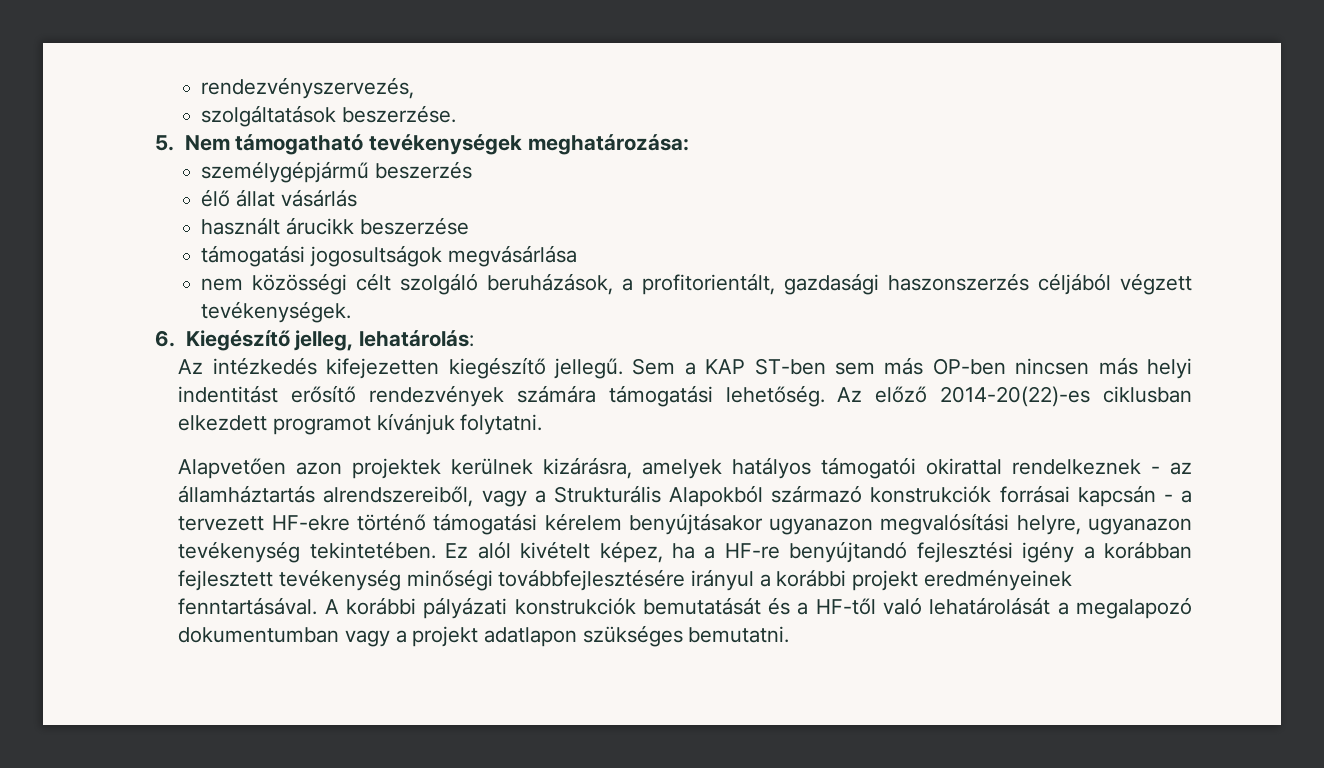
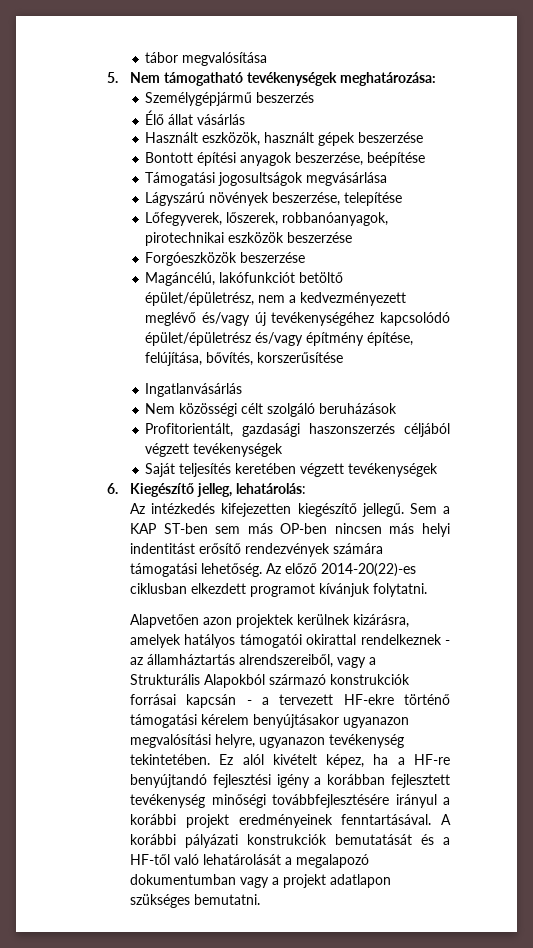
[201,77,415,99] [201,105,457,127] rendezvényszervezés, // szolgáltatások beszerzése. -> [145,52,268,66] tábor megvalósítása
[201,161,370,183] személygépjármű -> [145,92,253,106] Személygépjármű
[201,189,231,207] élő -> [145,110,165,125] Élő
[201,217,469,235] [201,245,577,267] [201,273,1193,295] [201,301,352,323] használt árucikk beszerzése // támogatási jogosultságok megvásárlása // nem közösségi célt szolgáló beruházások, a profitorientált, gazdasági haszonszerzés céljából végzett tevékenységek. -> [145,132,424,146] [145,152,426,166] [145,172,388,186] [145,192,403,206] [145,212,389,226] [145,232,353,246] [145,252,306,266] [145,272,344,286] [145,292,407,306] [145,312,451,326] [145,332,414,346] [145,352,344,366] [145,383,243,397] [145,403,398,417] [145,423,450,437] [145,443,284,457] [145,463,439,477] Használt eszközök, használt gépek beszerzése // Bontott építési anyagok beszerzése, beépítése // Támogatási jogosultságok megvásárlása // Lágyszárú növények beszerzése, telepítése // Lőfegyverek, lőszerek, robbanóanyagok, pirotechnikai eszközök beszerzése // Forgóeszközök beszerzése // Magáncélú, lakófunkciót betöltő épület/épületrész, nem a kedvezményezett meglévő és/vagy új tevékenységéhez kapcsolódó épület/épületrész és/vagy építmény építése, felújítása, bővítés, korszerűsítése // Ingatlanvásárlás // Nem közösségi célt szolgáló beruházások // Profitorientált, gazdasági haszonszerzés céljából végzett tevékenységek // Saját teljesítés keretében végzett tevékenységek

